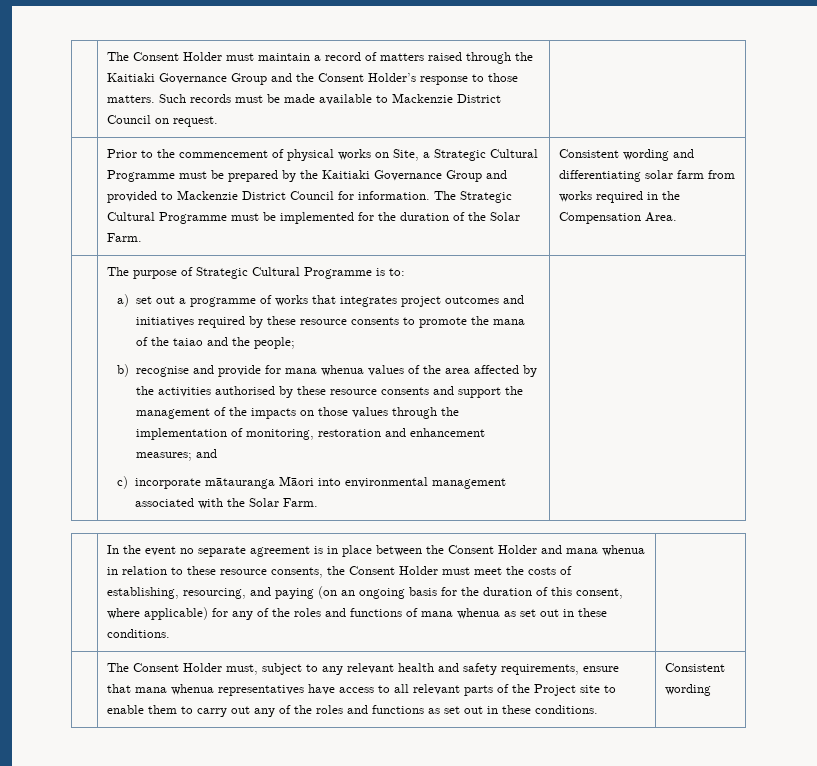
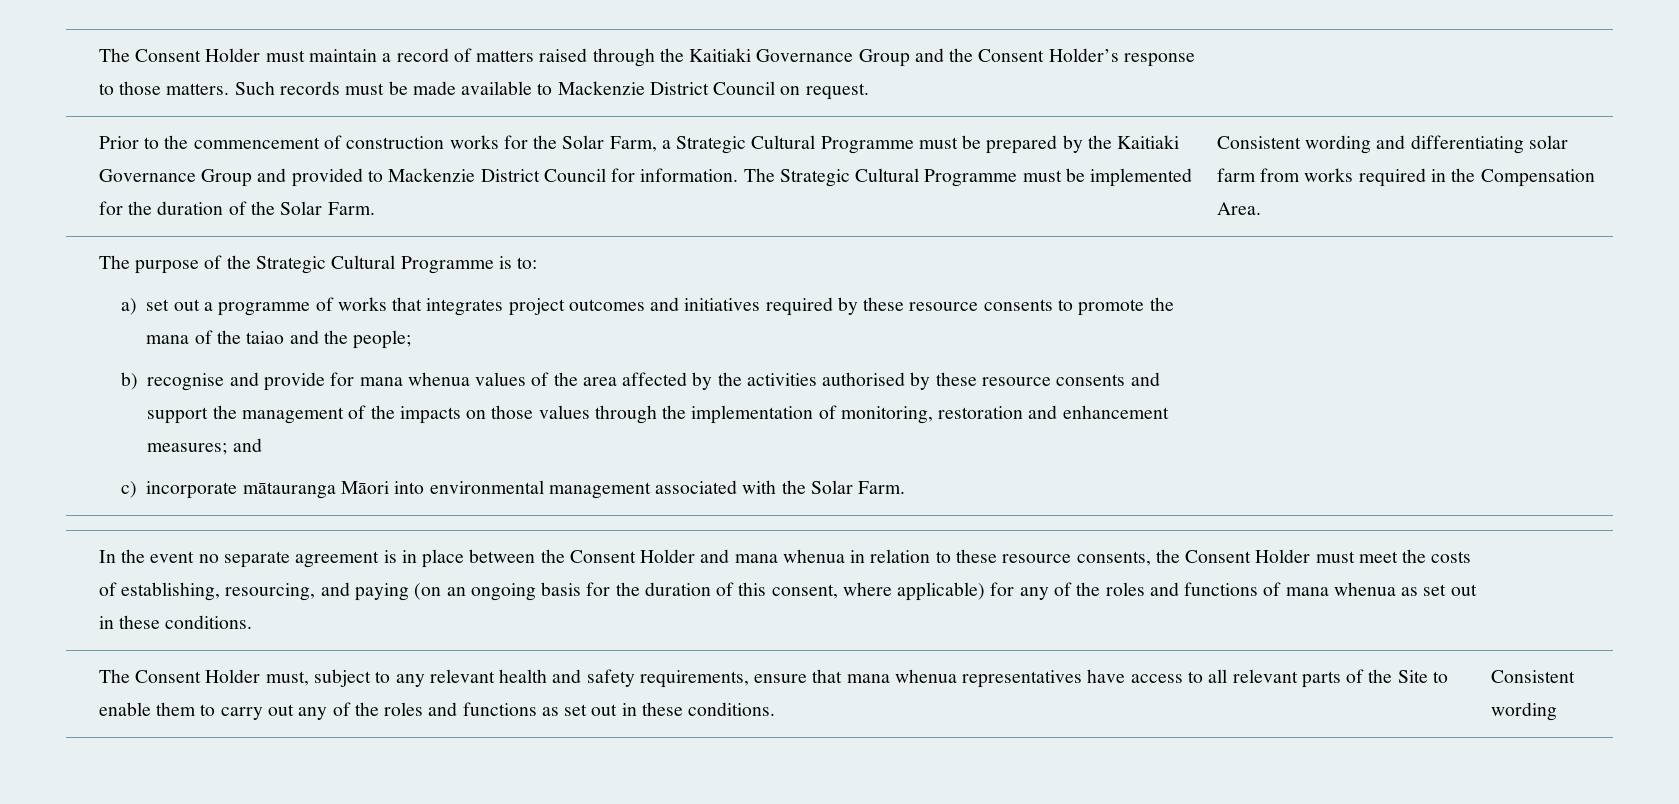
[287,149,420,161] physical works on Site, -> [346,135,657,152] construction works for the Solar Farm,
(194, 271) none -> [226,255,251,269] the
[534,684,601,696] Project site -> [1397,670,1428,683] Site

